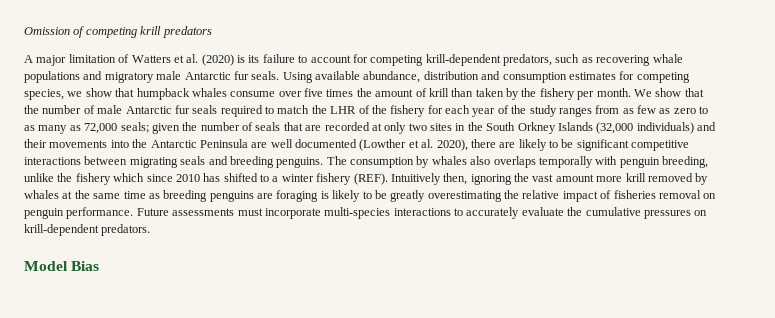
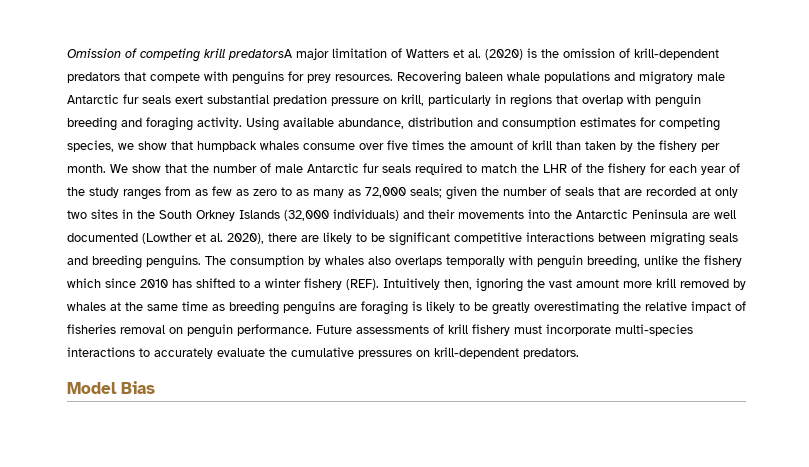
[162,26,212,38] [24,55,33,63] predators // A -> [228,49,293,60] predatorsA
[248,54,651,66] its failure to account for competing krill-dependent predators, such as recovering -> [541,48,719,60] [67,71,503,85] the omission of krill-dependent predators that compete with penguins for prey resources. Recovering baleen
[251,71,280,80] seals. -> [142,94,701,108] [67,117,242,131] seals exert substantial predation pressure on krill, particularly in regions that overlap with penguin breeding and foraging activity.
(235, 212) none -> [433,324,510,336] of krill fishery

